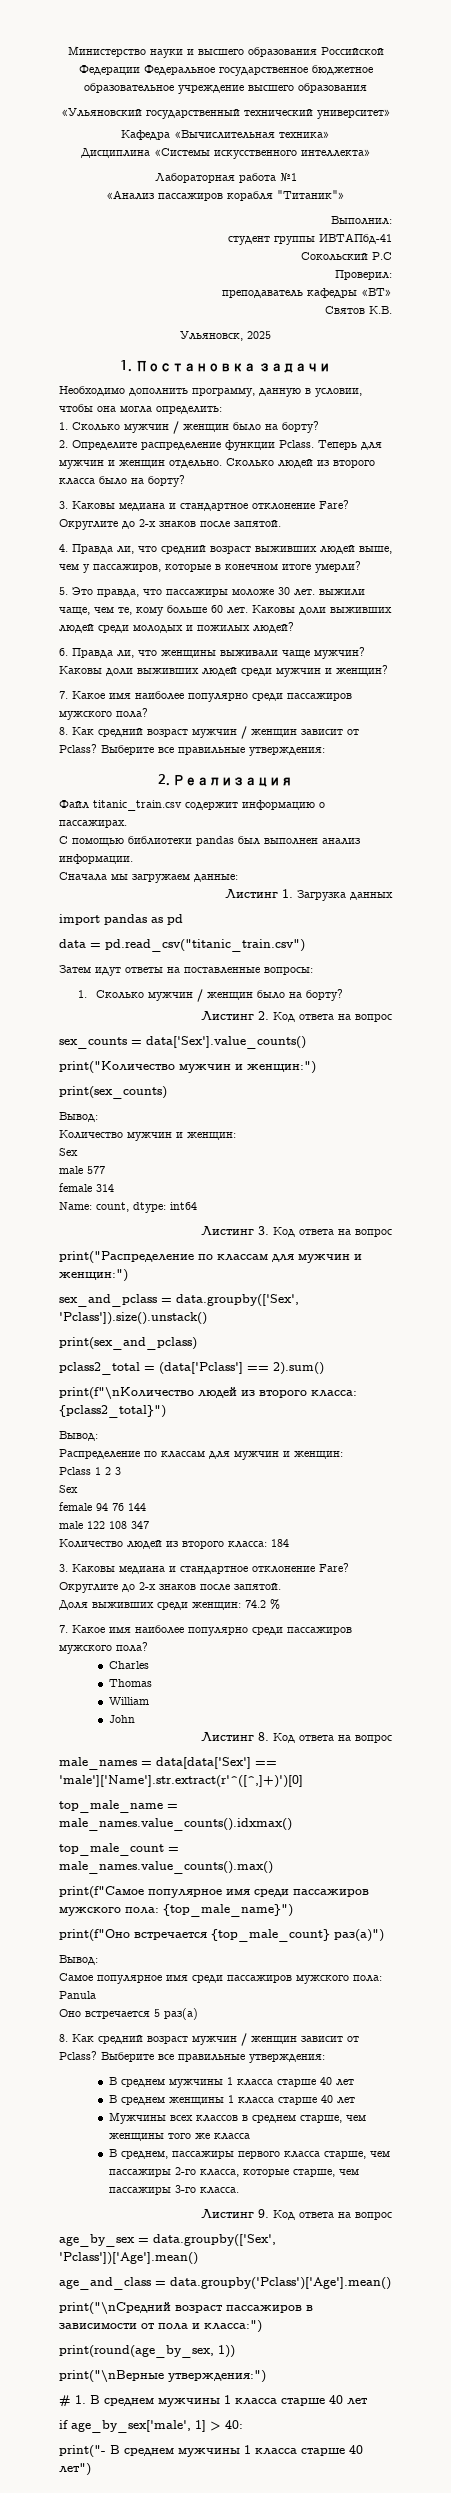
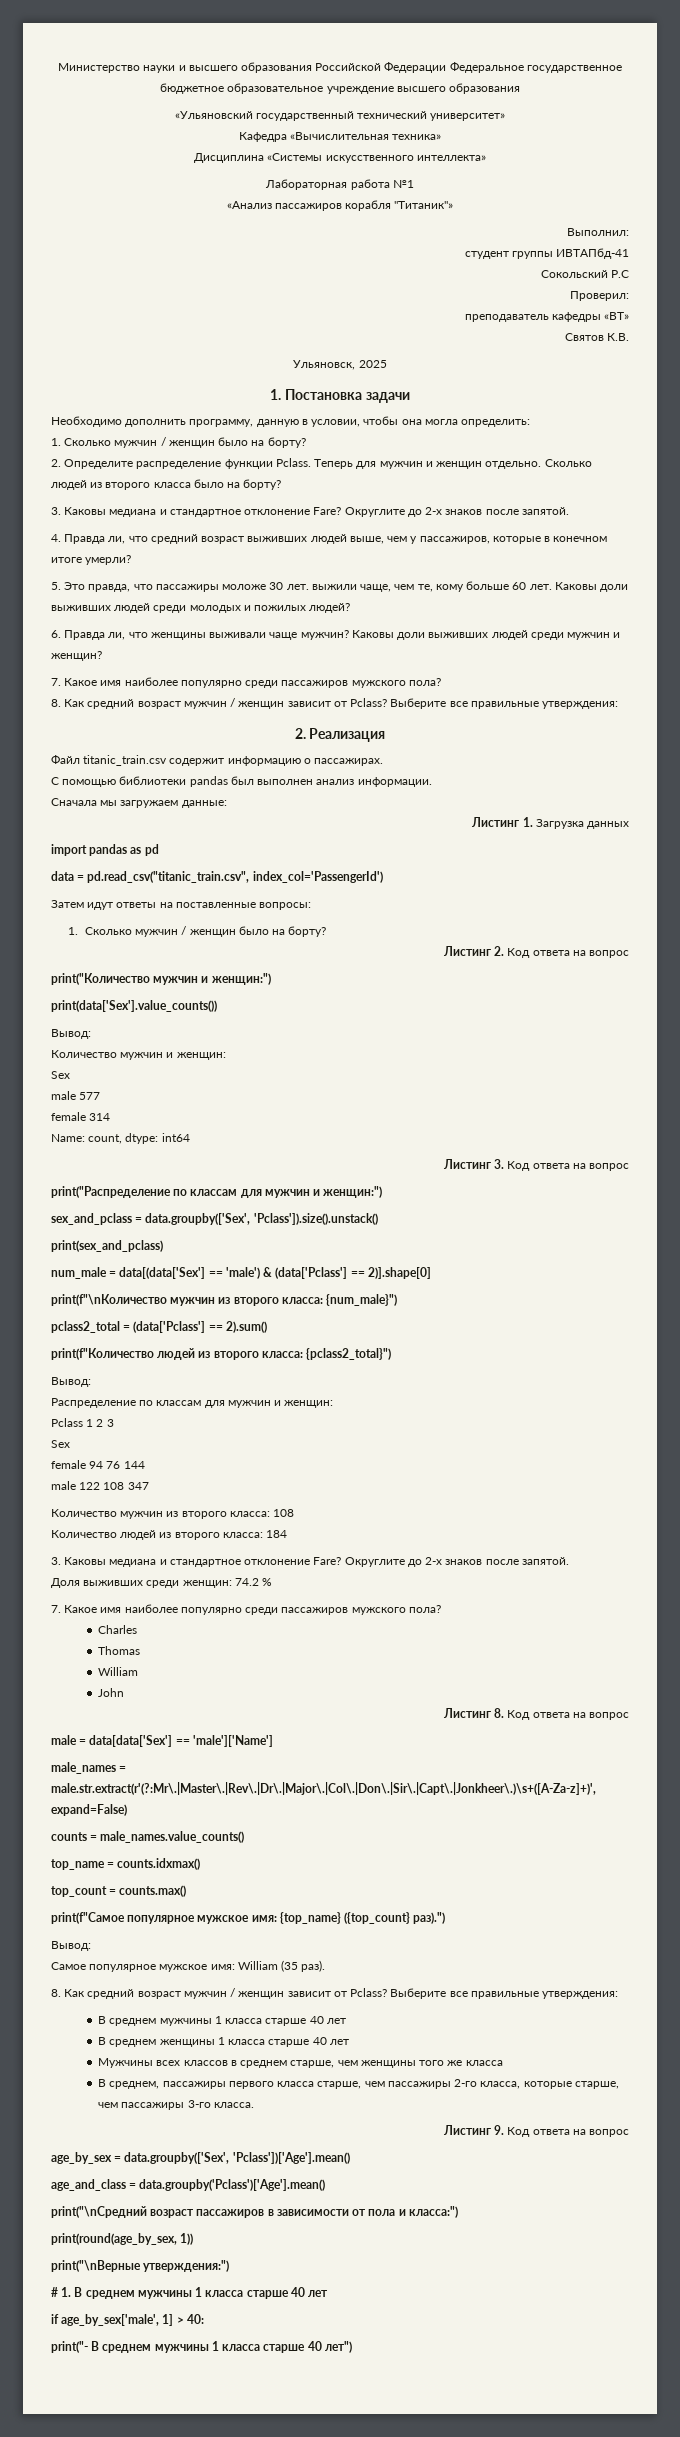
[105,939,305,952] pd.read_csv("titanic_train.csv") -> [87,871,383,883] pd.read_csv("titanic_train.csv", index_col='PassengerId')
[59,1036,306,1049] // sex_counts = data['Sex'].value_counts() -> (629, 954) none
[59,1086,167,1099] print(sex_counts) -> [51,1000,217,1012] print(data['Sex'].value_counts())
(197, 1343) none -> [51,1267,431,1279] [51,1294,398,1306] // num_male = data[(data['Sex'] == 'male') & (data['Pclass'] == 2)].shape[0] // print(f"\nКоличество мужчин из второго класса: {num_male}")
[59,1387,194,1399] print(f"\nКоличество -> [51,1348,154,1360] print(f"Количество
(149, 1525) none -> [51,1509,295,1519] // Количество мужчин из второго класса: 108
[59,1757,137,1770] male_names -> [51,1735,77,1745] male
[59,1775,303,1788] [59,1800,178,1813] [59,1818,292,1831] [59,1843,179,1856] [59,1861,273,1874] [59,1886,369,1898] [59,1904,293,1917] [59,1929,384,1942] [59,1955,98,1965] [59,1973,382,1984] [59,1991,96,1999] [59,2008,198,2020] 'male']['Name'].str.extract(r'^([^,]+)')[0] // top_male_name = male_names.value_counts().idxmax() // top_male_count = male_names.value_counts().max() // print(f"Самое популярное имя среди пассажиров мужского пола: {top_male_name}") // print(f"Оно встречается {top_male_count} раз(а)") // Вывод: // Самое популярное имя среди пассажиров мужского пола: Panula // Оно встречается 5 раз(а) -> [192,1735,273,1747] [51,1762,127,1774] [51,1782,596,1795] [51,1804,127,1816] [51,1831,245,1843] [51,1858,201,1870] [51,1885,187,1897] [51,1912,446,1924] [51,1941,91,1951] [51,1960,326,1972] 'male']['Name'] // male_names = male.str.extract(r'(?:Mr\.|Master\.|Rev\.|Dr\.|Major\.|Col\.|Don\.|Sir\.|Capt\.|Jonkheer\.)\s+([A-Za-z]+)', expand=False) // counts = male_names.value_counts() // top_name = counts.idxmax() // top_count = counts.max() // print(f"Самое популярное мужское имя: {top_name} ({top_count} раз).") // Вывод: // Самое популярное мужское имя: William (35 раз).

